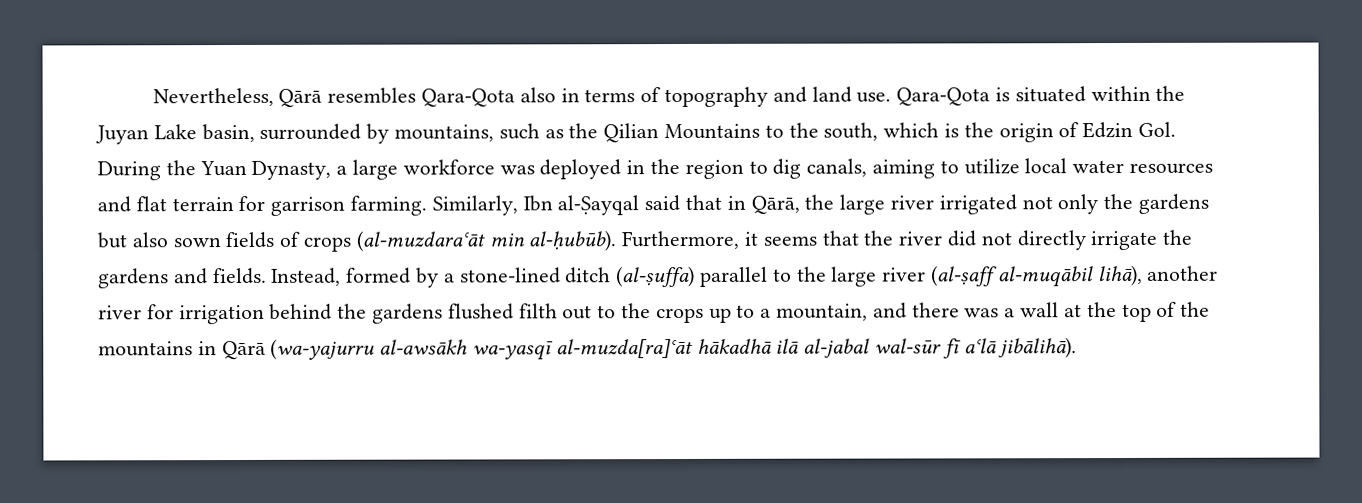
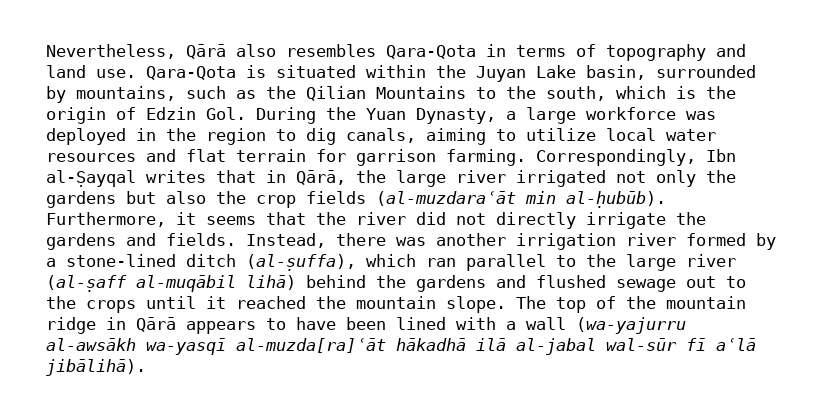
(323, 98) none -> [236,44,276,57] also
[519,87,556,103] also -> (476, 52) none
[431,195,518,216] Similarly, -> [536,149,696,166] Correspondingly,
[644,195,681,212] said -> [146,170,206,183] writes
[172,231,352,252] sown fields of crops -> [216,191,366,208] the crop fields
(342, 276) none -> [336,233,676,250] there was another irrigation river
[616,265,696,288] (al-ṣuffa) -> [246,254,456,271] (al-ṣuffa), which ran
[1097,264,1219,287] [98,301,1211,325] [98,340,266,361] lihā), another river for irrigation behind the gardens flushed filth out to the crops up to a mountain, and there was a wall at the top of the mountains in Qārā -> [246,275,746,292] [46,296,746,313] [46,317,566,334] lihā) behind the gardens and flushed sewage out to the crops until it reached the mountain slope. The top of the mountain ridge in Qārā appears to have been lined with a wall

